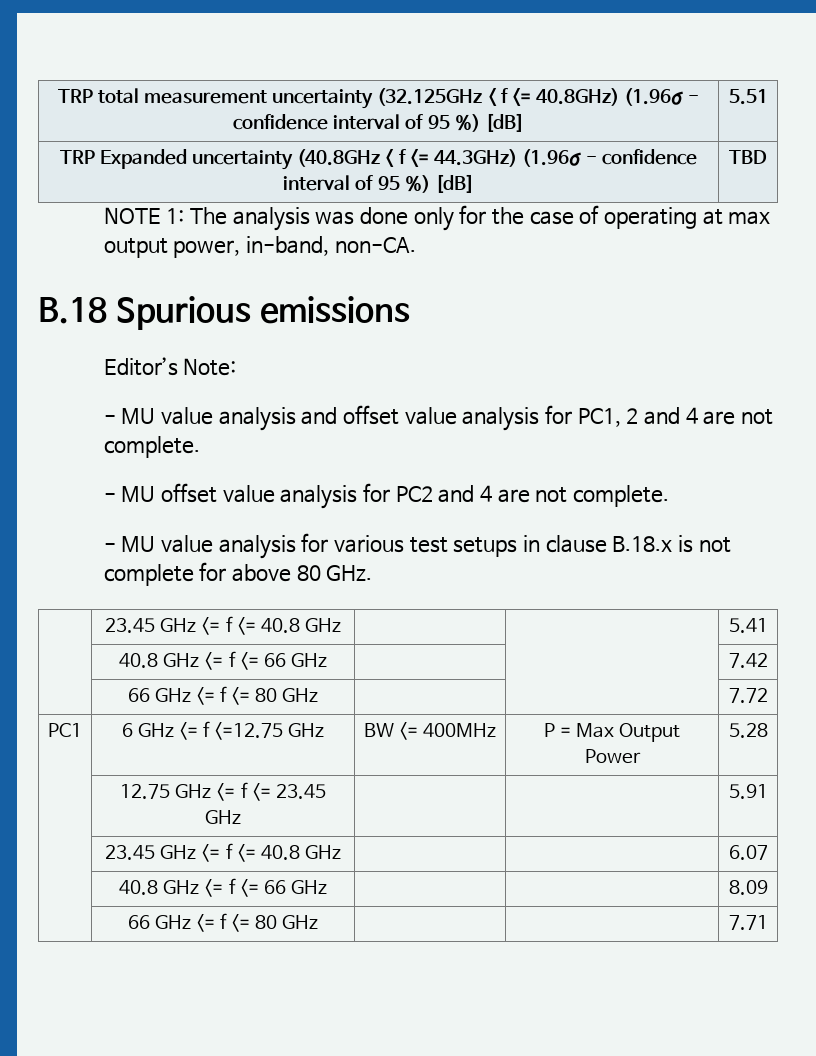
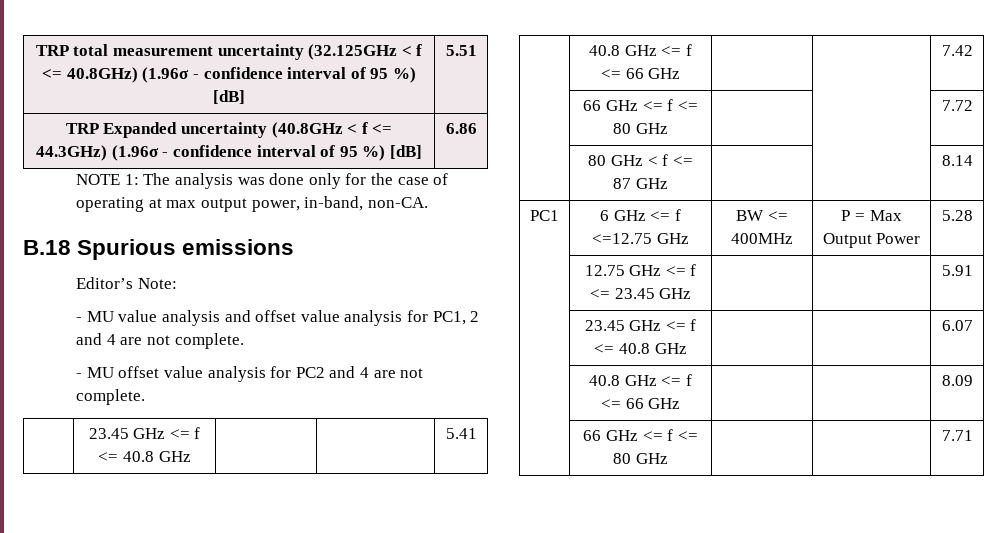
[729,150,767,164] TBD -> [445,123,477,134] 6.86
[103,533,731,559] [103,562,373,586] // - MU value analysis for various test setups in clause B.18.x is not complete for above 80 GHz. -> (146, 397) none
(768, 695) none -> [588,154,693,166] [613,178,668,189] [941,155,973,166] // | 80 GHz < f <= 87 GHz | | | 8.14

